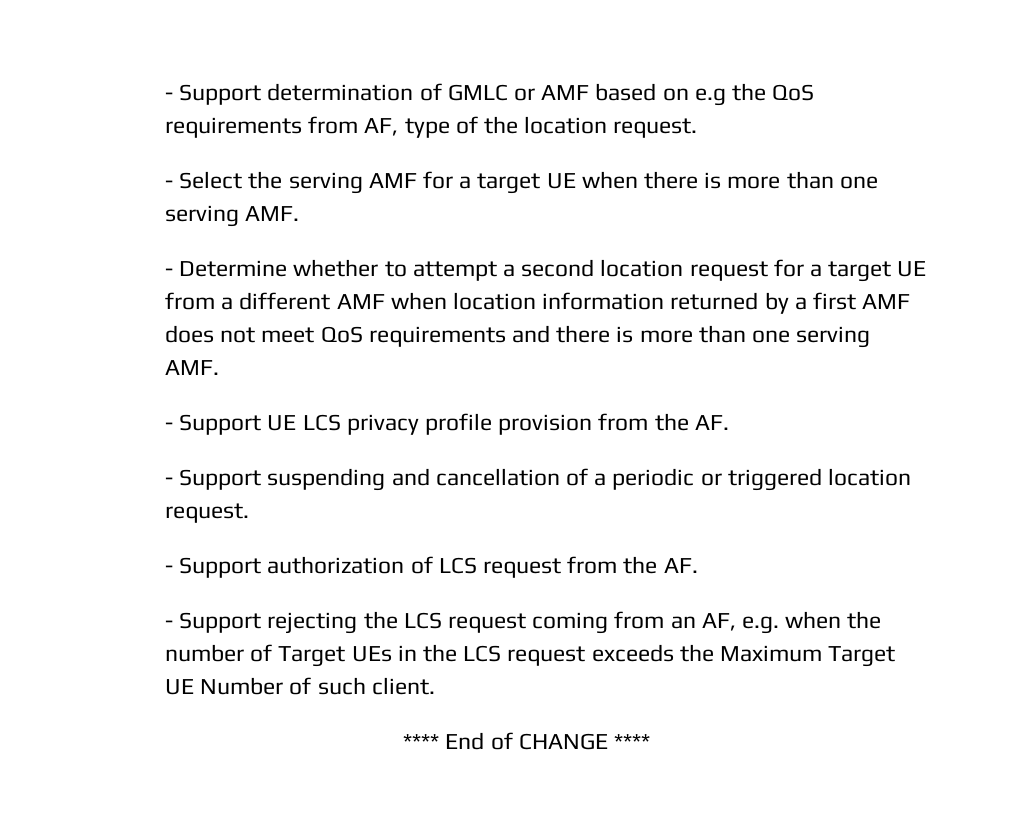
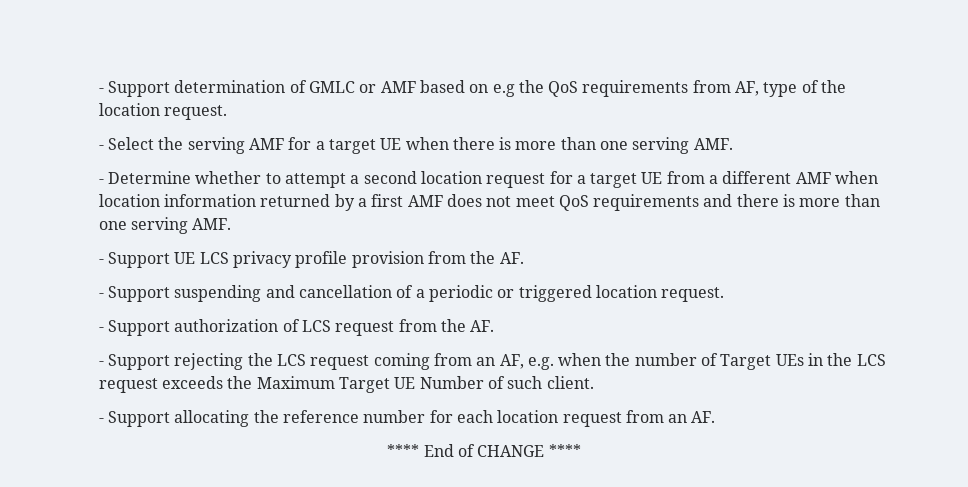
(435, 686) none -> [98,410,716,427] // - Support allocating the reference number for each location request from an AF.

